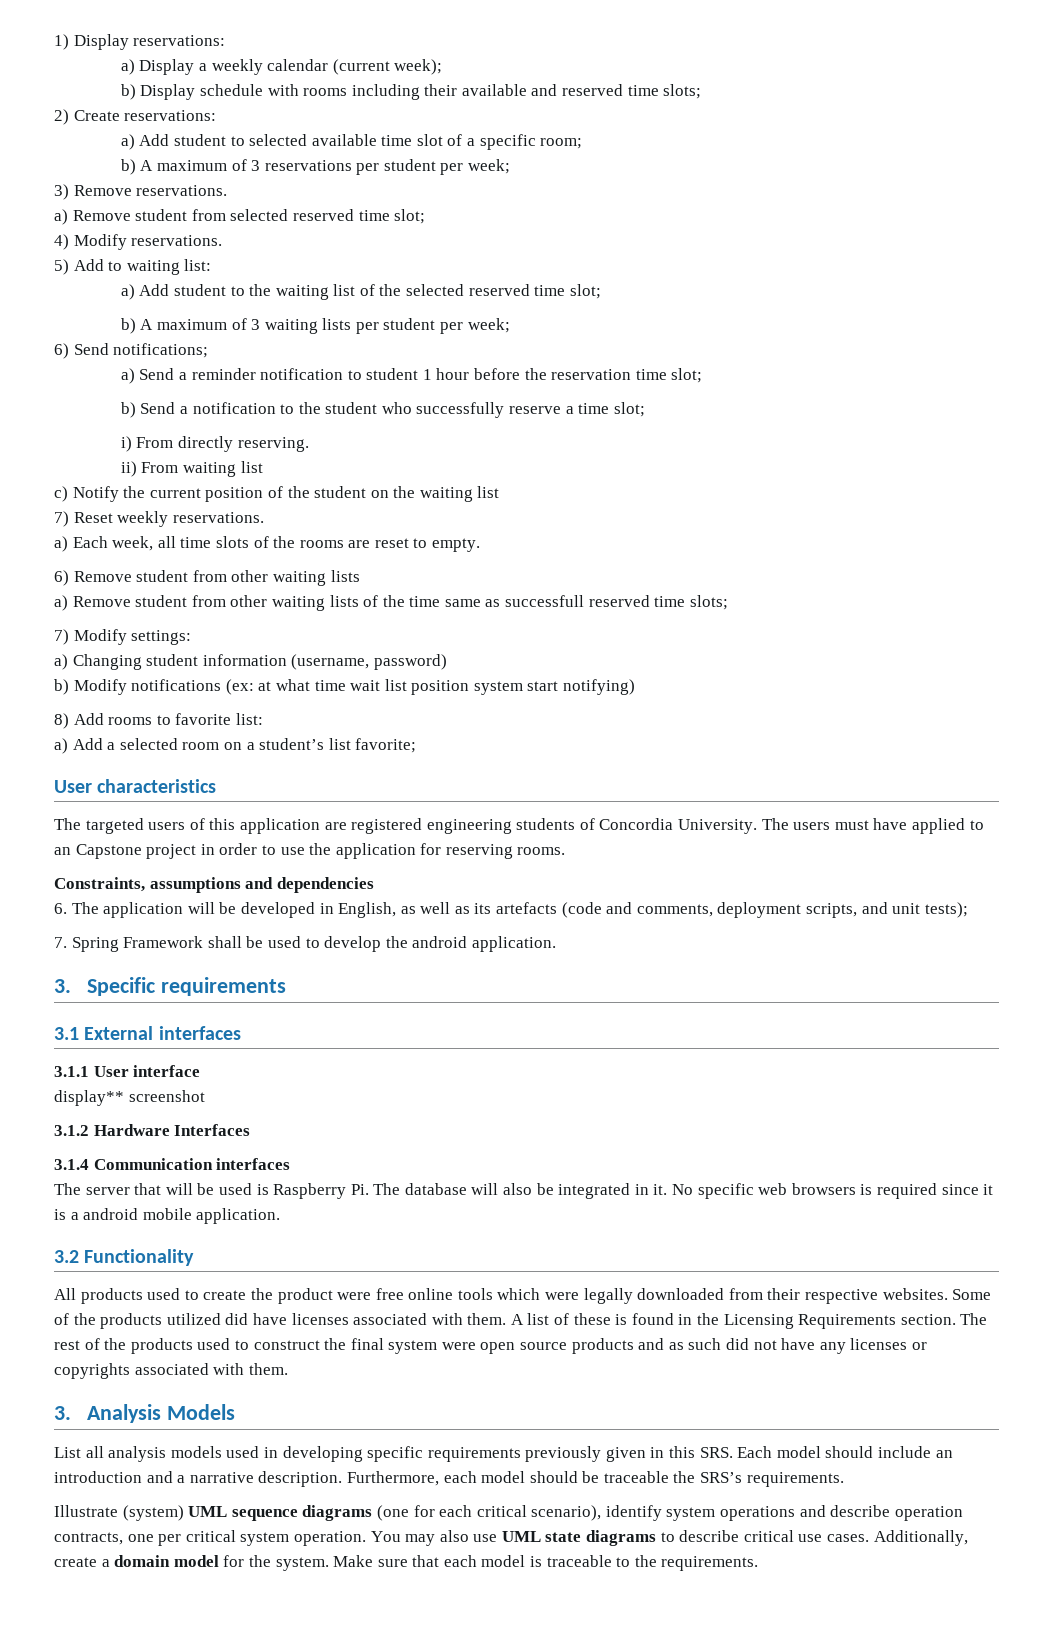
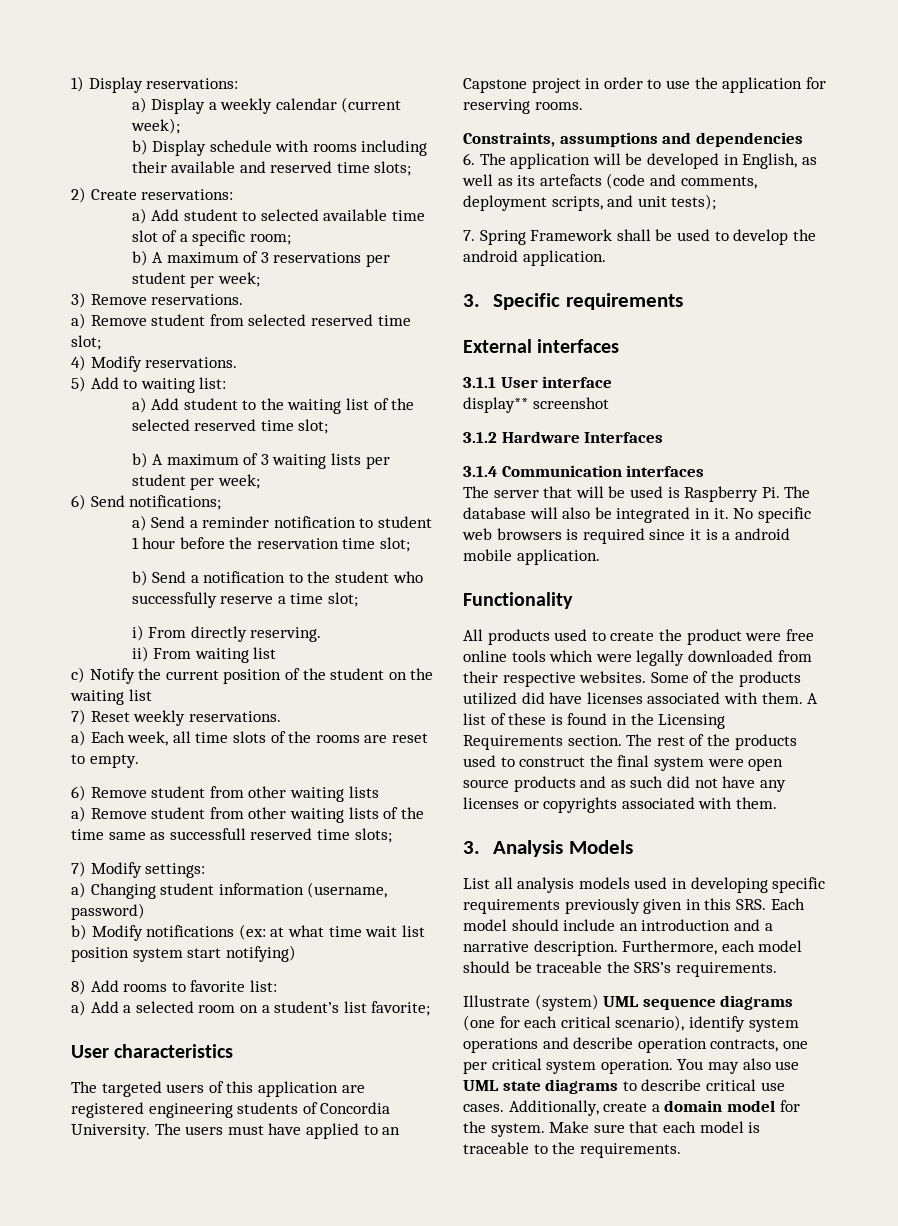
[54,1027,79,1040] 3.1 -> (683, 301) none
[54,1250,79,1263] 3.2 -> (600, 557) none

